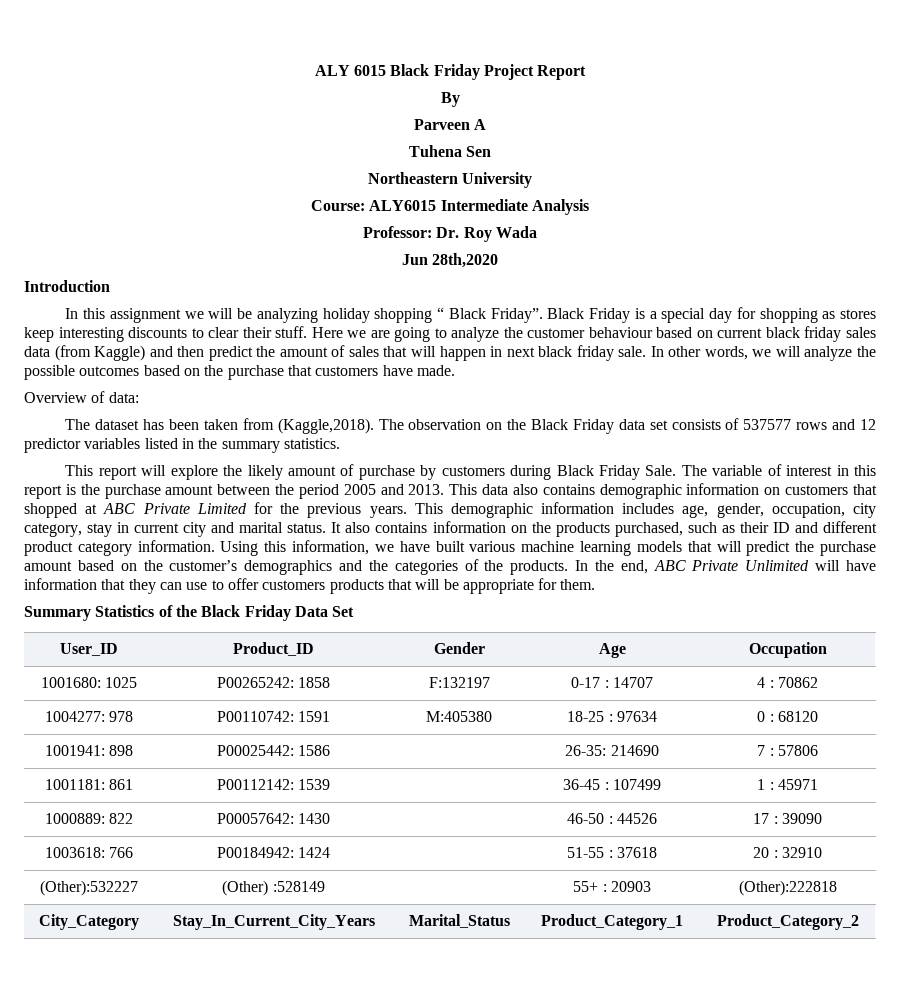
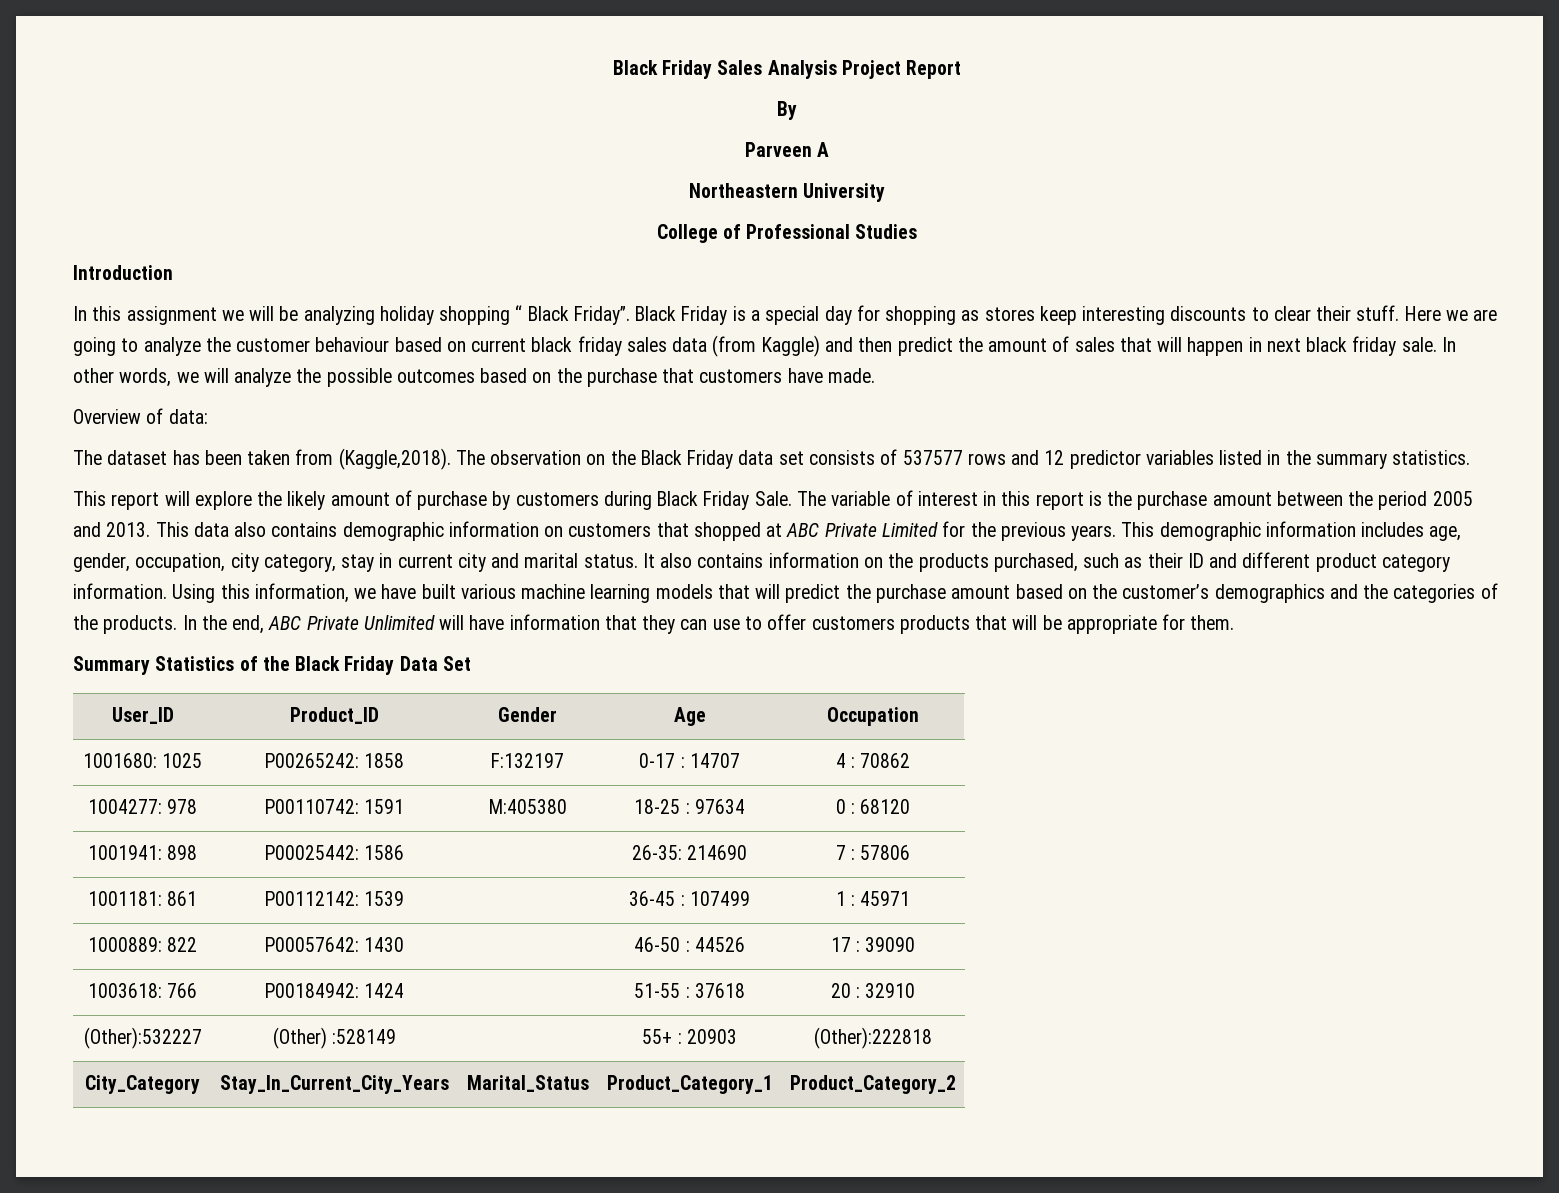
[314,64,480,80] ALY 6015 Black Friday -> [612,60,837,79] Black Friday Sales Analysis
[408,145,492,157] // Tuhena Sen -> (830, 149) none
[311,199,589,215] [363,226,537,242] [401,253,499,268] Course: ALY6015 Intermediate Analysis // Professor: Dr. Roy Wada // Jun 28th,2020 -> [656,224,918,243] College of Professional Studies

